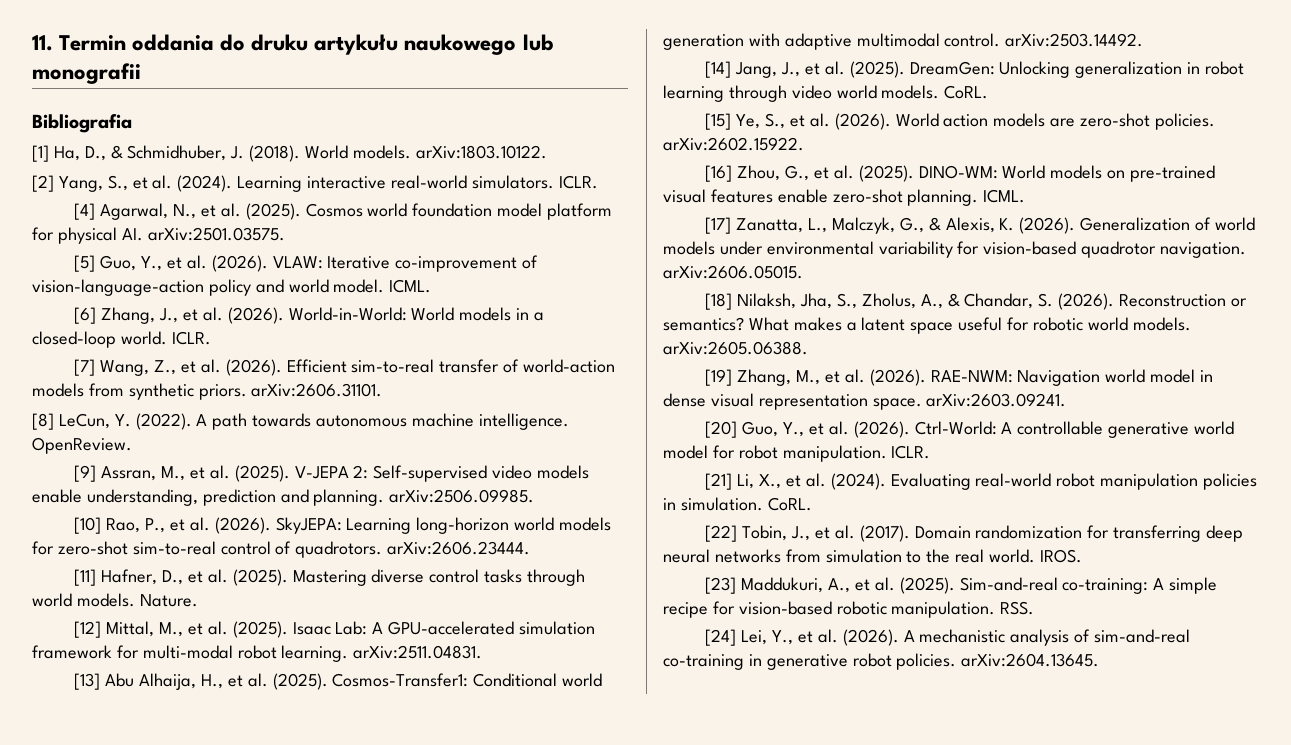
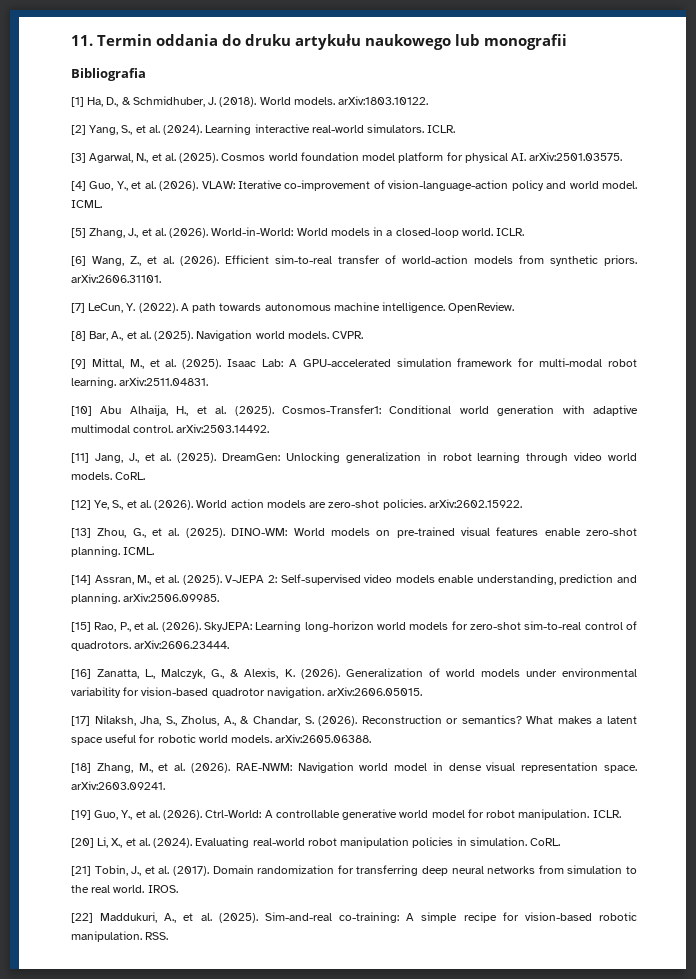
[74,203,96,220] [4] -> [71,153,86,163] [3]
[74,255,96,272] [5] -> [71,181,86,191] [4]
[74,307,97,324] [6] -> [71,228,86,238] [5]
[74,359,96,376] [7] -> [71,256,86,266] [6]
[32,413,54,430] [8] -> [71,303,85,313] [7]
[74,465,97,482] [9] -> [71,330,364,341] [71,358,637,369] [71,377,209,388] [71,405,638,416] [71,424,270,433] [71,452,637,463] [71,472,146,480] [71,499,522,510] [71,527,637,538] [71,546,155,557] [71,575,91,585] [8] Bar, A., et al. (2025). Navigation world models. CVPR. // [9] Mittal, M., et al. (2025). Isaac Lab: A GPU-accelerated simulation framework for multi-modal robot learning. arXiv:2511.04831. // [10] Abu Alhaija, H., et al. (2025). Cosmos-Transfer1: Conditional world generation with adaptive multimodal control. arXiv:2503.14492. // [11] Jang, J., et al. (2025). DreamGen: Unlocking generalization in robot learning through video world models. CoRL. // [12] Ye, S., et al. (2026). World action models are zero-shot policies. arXiv:2602.15922. // [13] Zhou, G., et al. (2025). DINO-WM: World models on pre-trained visual features enable zero-shot planning. ICML. // [14]
[74,517,102,534] [10] -> [71,622,91,632] [15]
[74,569,586,586] [32,593,198,607] [74,621,596,638] [32,645,483,662] [74,673,603,690] [663,33,1144,50] [705,61,1245,78] [663,85,989,102] [705,113,1215,130] [663,137,804,151] [705,165,1216,182] [663,189,1026,206] [705,217,732,234] [11] Hafner, D., et al. (2025). Mastering diverse control tasks through world models. Nature. // [12] Mittal, M., et al. (2025). Isaac Lab: A GPU-accelerated simulation framework for multi-modal robot learning. arXiv:2511.04831. // [13] Abu Alhaija, H., et al. (2025). Cosmos-Transfer1: Conditional world generation with adaptive multimodal control. arXiv:2503.14492. // [14] Jang, J., et al. (2025). DreamGen: Unlocking generalization in robot learning through video world models. CoRL. // [15] Ye, S., et al. (2026). World action models are zero-shot policies. arXiv:2602.15922. // [16] Zhou, G., et al. (2025). DINO-WM: World models on pre-trained visual features enable zero-shot planning. ICML. // [17] -> [71,669,91,679] [16]
[705,293,733,310] [18] -> [71,716,90,726] [17]
[705,369,733,386] [19] -> [71,763,91,773] [18]
[705,421,738,438] [20] -> [71,810,91,820] [19]
[705,473,733,490] [21] -> [71,838,94,848] [20]
[705,525,738,542] [22] -> [71,866,91,876] [21]
[705,577,737,594] [23] -> [71,913,93,923] [22]
[705,629,1191,646] [663,653,1100,670] // [24] Lei, Y., et al. (2026). A mechanistic analysis of sim-and-real co-training in generative robot policies. arXiv:2604.13645. -> (169, 936) none

